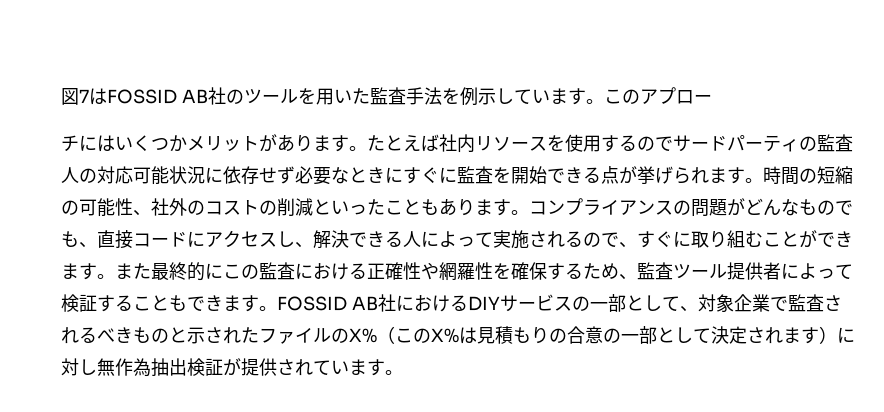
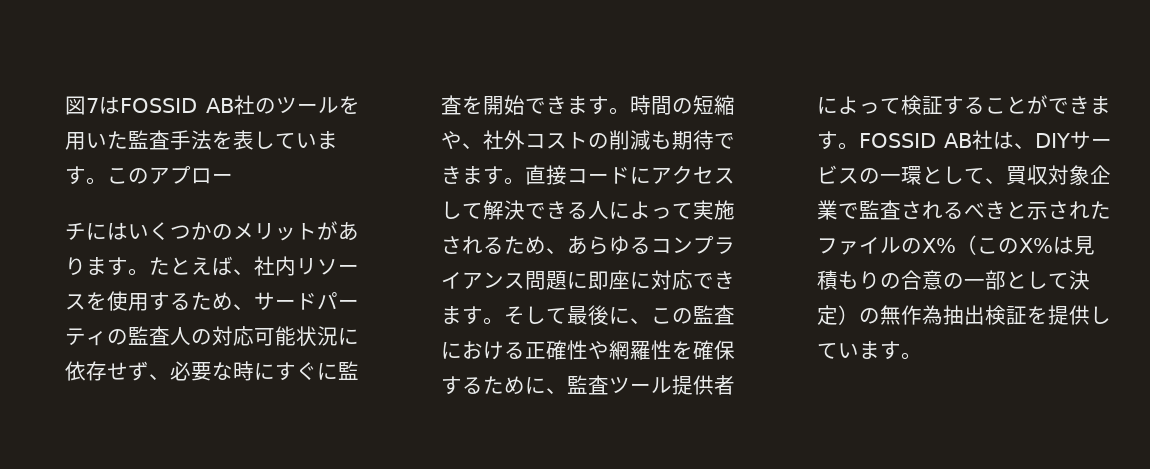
[459,87,496,106] 例示 -> [232,130,254,150] 表
(187, 143) none -> [211,224,233,240] の
(439, 143) none -> [232,269,254,275] 、
[636,136,673,151] ので -> [190,292,254,311] ため、
[294,166,385,185] 必要なとき -> [148,361,254,381] 、必要な時
[582,166,709,184] る点が挙げられ -> (567, 105) none
[60,198,853,217] [60,231,97,248] の可能性、社外のコストの削減といったこともあります。コンプライアンスの問題がどんなものでも、 -> [440,130,735,150] [440,166,525,185] や、社外コストの削減も期待できます。
[294,242,313,248] 、 -> [461,203,483,219] て
[582,230,853,248] [60,262,223,281] ので、すぐに取り組むことができます。また最終的に -> [503,236,735,255] [440,270,735,290] [440,305,651,325] ため、あらゆるコンプライアンス問題に即座に対応できます。そして最後に、
(619, 271) none -> [524,377,546,394] に
[168,295,187,311] も -> [1026,95,1048,114] が
[395,295,468,312] における -> [993,131,1035,149] は、
[607,294,626,312] 部 -> [900,166,922,185] 環
(698, 309) none -> [1005,165,1048,185] 買収
[132,327,169,343] もの -> (1006, 210) none
[746,326,855,344] [60,358,97,376] されます）に対し -> [837,305,880,325] ）の
[222,358,313,376] が提供され -> [1026,305,1111,325] を提供し

